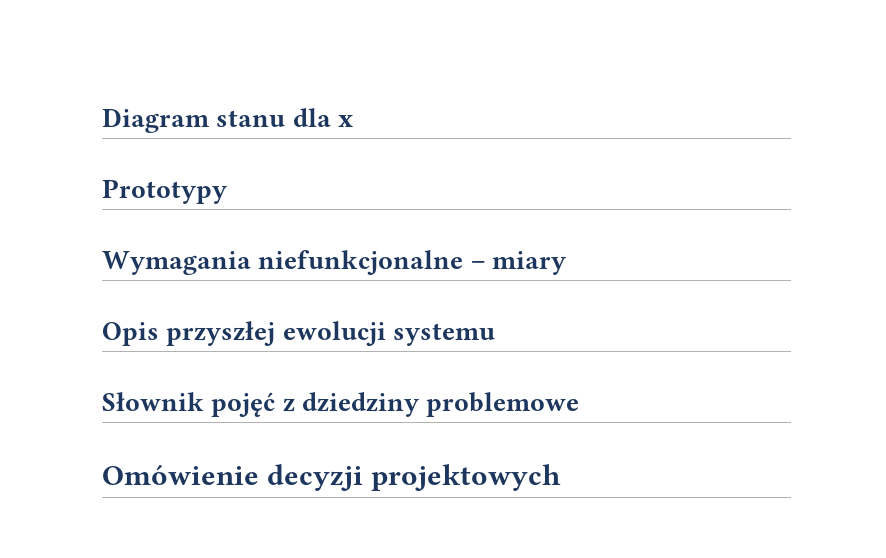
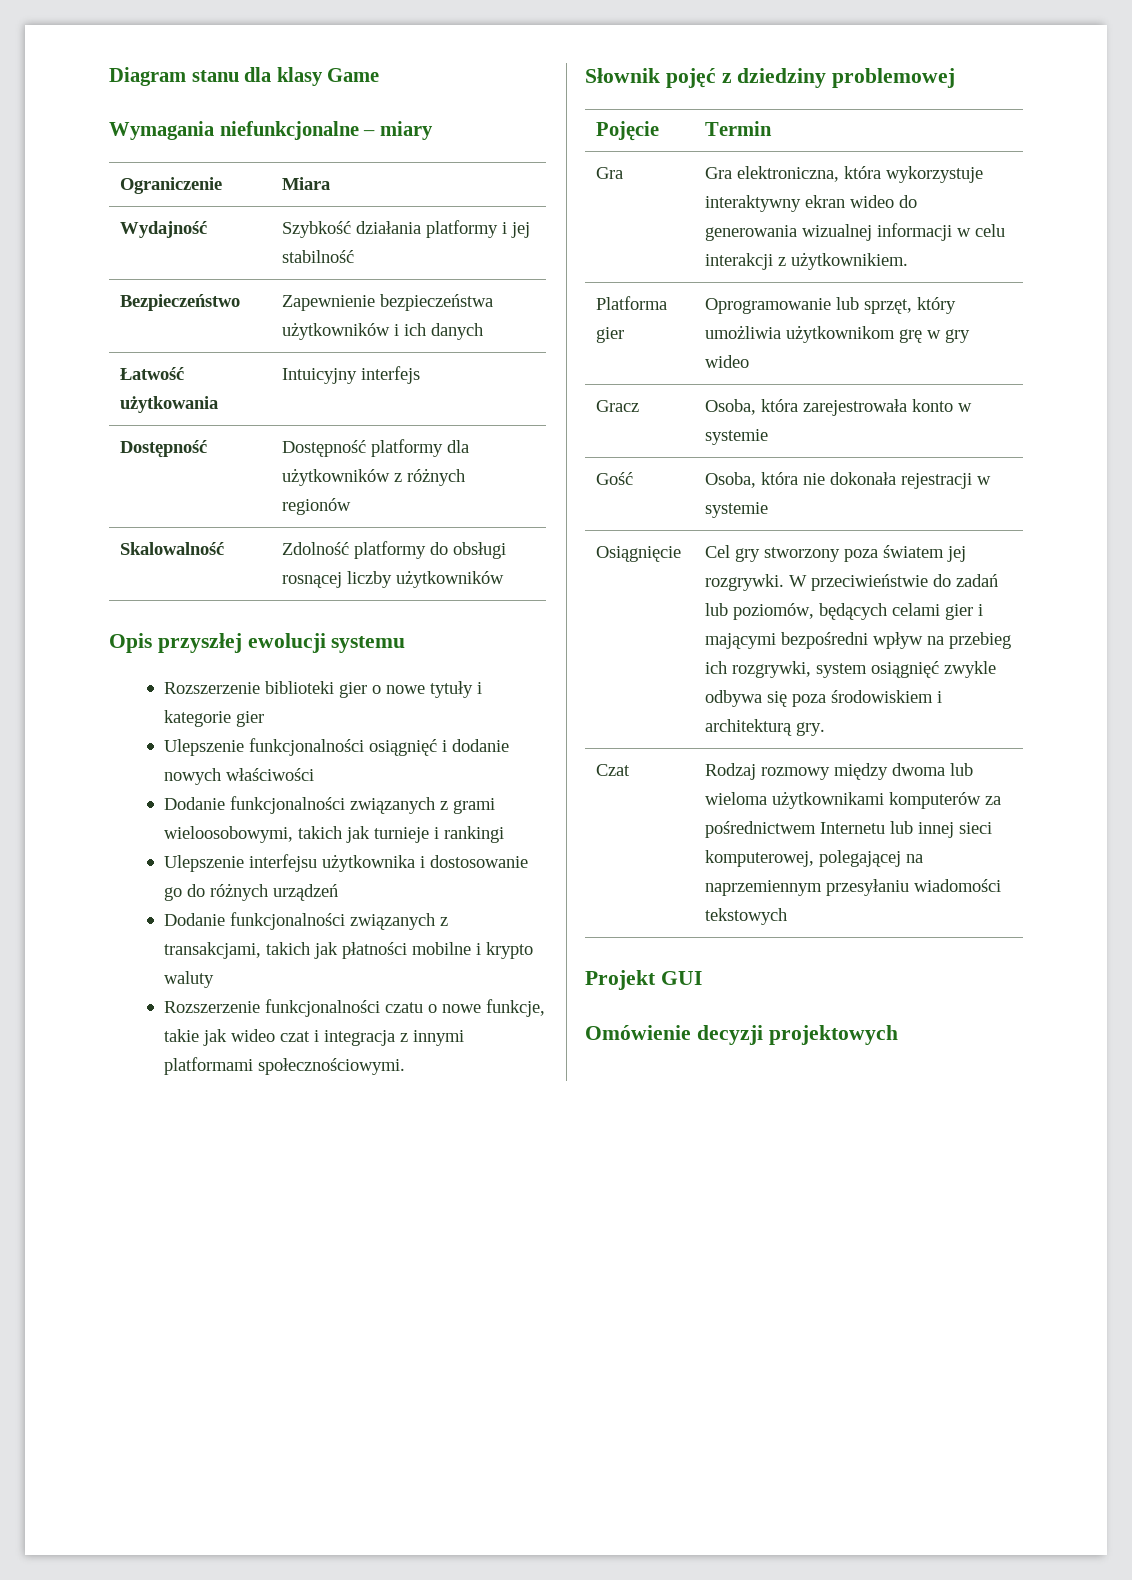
[337,115,353,127] [102,179,227,204] x // Prototypy -> [276,67,380,86] klasy Game
[102,321,495,346] [102,392,580,417] // Opis przyszłej ewolucji systemu // Słownik pojęć z dziedziny problemowe -> [120,177,223,194] [282,177,331,190] [120,221,208,238] [282,220,531,238] [282,250,355,263] [120,294,241,311] [282,294,494,311] [282,322,484,340] [120,367,185,380] [120,396,219,413] [282,366,421,384] [120,440,208,458] [282,439,470,457] [282,468,466,486] [282,498,352,515] [120,542,225,555] [282,541,507,559] [282,570,505,588] [109,633,406,653] [163,681,482,698] [163,710,264,727] [163,738,509,756] [163,768,314,785] [163,796,495,814] [163,826,504,843] [163,854,528,872] [163,883,338,901] [163,912,448,930] [163,942,533,959] [163,971,214,988] [163,999,545,1017] [163,1029,464,1046] [163,1057,405,1075] [585,68,956,88] [596,121,660,141] [705,121,773,136] [596,167,624,179] [705,166,984,183] [705,195,918,212] [705,223,1006,241] [705,252,909,270] [596,296,668,310] [596,327,625,343] [705,297,957,314] [705,325,971,343] [705,355,750,368] [596,400,640,412] [705,399,973,416] [705,429,769,445] [596,472,634,485] [705,472,992,489] [705,502,769,518] [596,546,682,562] [705,545,967,562] [705,574,999,591] [705,603,984,620] [705,632,1012,649] [705,661,997,678] [705,690,943,707] [705,719,826,736] [596,764,631,776] [705,763,974,780] [705,791,1002,809] [705,821,993,838] [705,850,924,867] [705,879,1002,896] [705,908,788,925] [585,970,702,990] // Ograniczenie | Miara // Wydajność | Szybkość działania platformy i jej stabilność // Bezpieczeństwo | Zapewnienie bezpieczeństwa użytkowników i ich danych // Łatwość użytkowania | Intuicyjny interfejs // Dostępność | Dostępność platformy dla użytkowników z różnych regionów // Skalowalność | Zdolność platformy do obsługi rosnącej liczby użytkowników // Opis przyszłej ewolucji systemu // Rozszerzenie biblioteki gier o nowe tytuły i kategorie gier // Ulepszenie funkcjonalności osiągnięć i dodanie nowych właściwości // Dodanie funkcjonalności związanych z grami wieloosobowymi, takich jak turnieje i rankingi // Ulepszenie interfejsu użytkownika i dostosowanie go do różnych urządzeń // Dodanie funkcjonalności związanych z transakcjami, takich jak płatności mobilne i krypto waluty // Rozszerzenie funkcjonalności czatu o nowe funkcje, takie jak wideo czat i integracja z innymi platformami społecznościowymi. // Słownik pojęć z dziedziny problemowej // Pojęcie | Termin // Gra | Gra elektroniczna, która wykorzystuje interaktywny ekran wideo do generowania wizualnej informacji w celu interakcji z użytkownikiem. // Platforma gier | Oprogramowanie lub sprzęt, który umożliwia użytkownikom grę w gry wideo // Gracz | Osoba, która zarejestrowała konto w systemie // Gość | Osoba, która nie dokonała rejestracji w systemie // Osiągnięcie | Cel gry stworzony poza światem jej rozgrywki. W przeciwieństwie do zadań lub poziomów, będących celami gier i mającymi bezpośredni wpływ na przebieg ich rozgrywki, system osiągnięć zwykle odbywa się poza środowiskiem i architekturą gry. // Czat | Rodzaj rozmowy między dwoma lub wieloma użytkownikami komputerów za pośrednictwem Internetu lub innej sieci komputerowej, polegającej na naprzemiennym przesyłaniu wiadomości tekstowych // Projekt GUI

